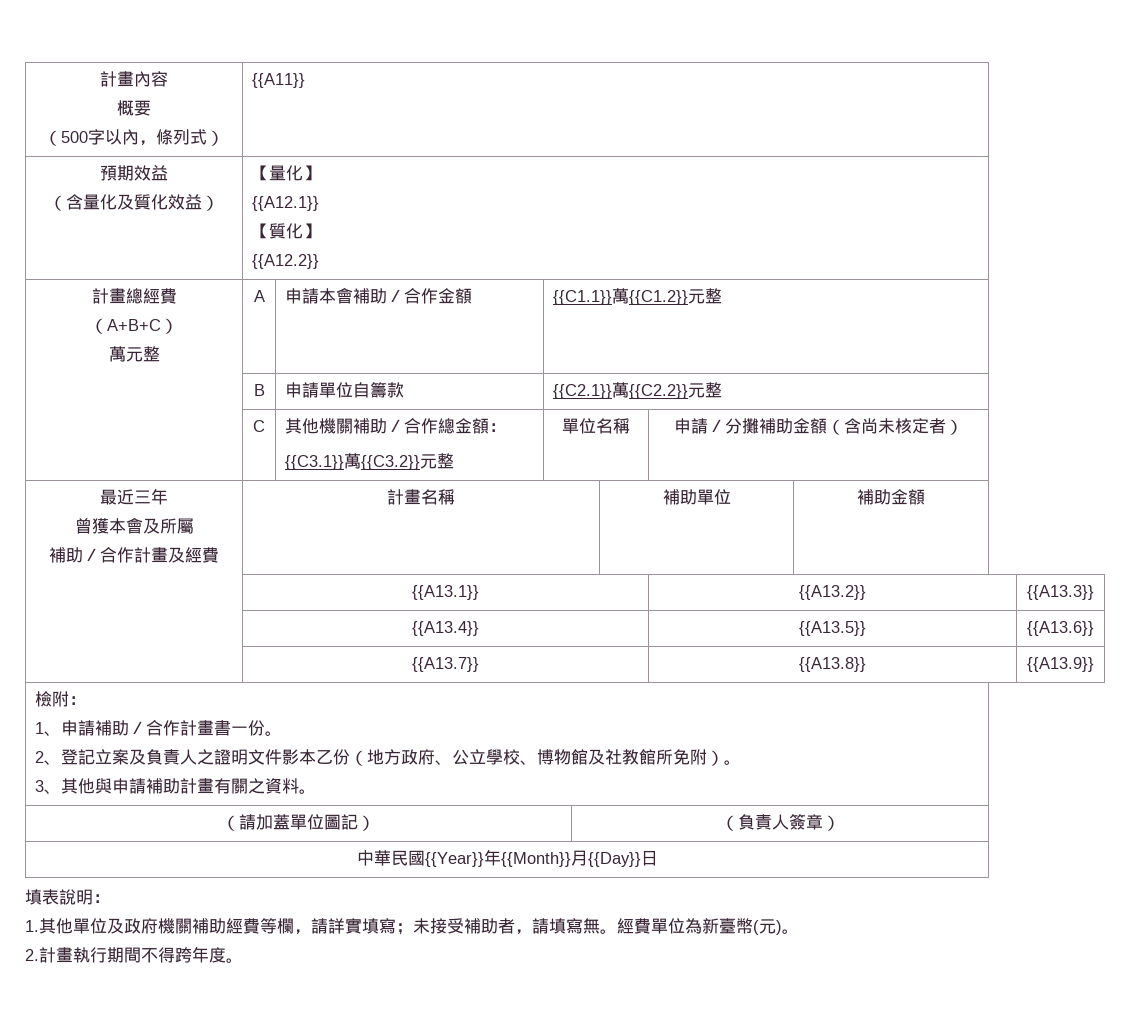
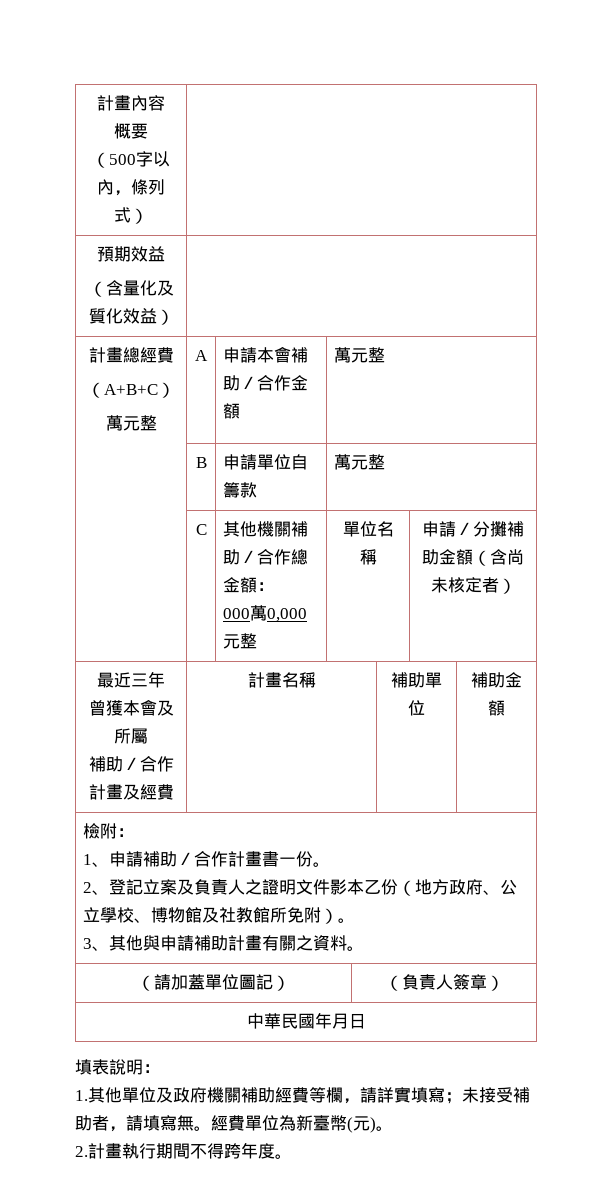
[251,73,305,88] {{A11}} -> (148, 216) none
[251,165,320,181] [251,196,319,211] [251,223,320,239] [251,254,319,269] 【量化】 // {{A12.1}} // 【質化】 // {{A12.2}} -> (174, 317) none
[552,288,688,305] {{C1.1}}萬{{C1.2}} -> [334,347,352,363] 萬
[552,382,688,399] {{C2.1}}萬{{C2.2}} -> [334,454,352,470] 萬
[284,453,420,470] {{C3.1}}萬{{C3.2}} -> [223,605,308,622] 000萬0,000
[412,585,479,600] [799,585,866,600] [1027,585,1094,600] [412,621,479,636] [799,621,866,636] [1027,621,1094,636] [412,657,479,672] [799,657,866,672] [1027,657,1094,672] // | {{A13.1}} | {{A13.2}} | {{A13.3}} // | {{A13.4}} | {{A13.5}} | {{A13.6}} // | {{A13.7}} | {{A13.8}} | {{A13.9}} -> (505, 708) none
[424,849,641,867] {{Year}}年{{Month}}月{{Day}} -> [314,1012,349,1029] 年月

